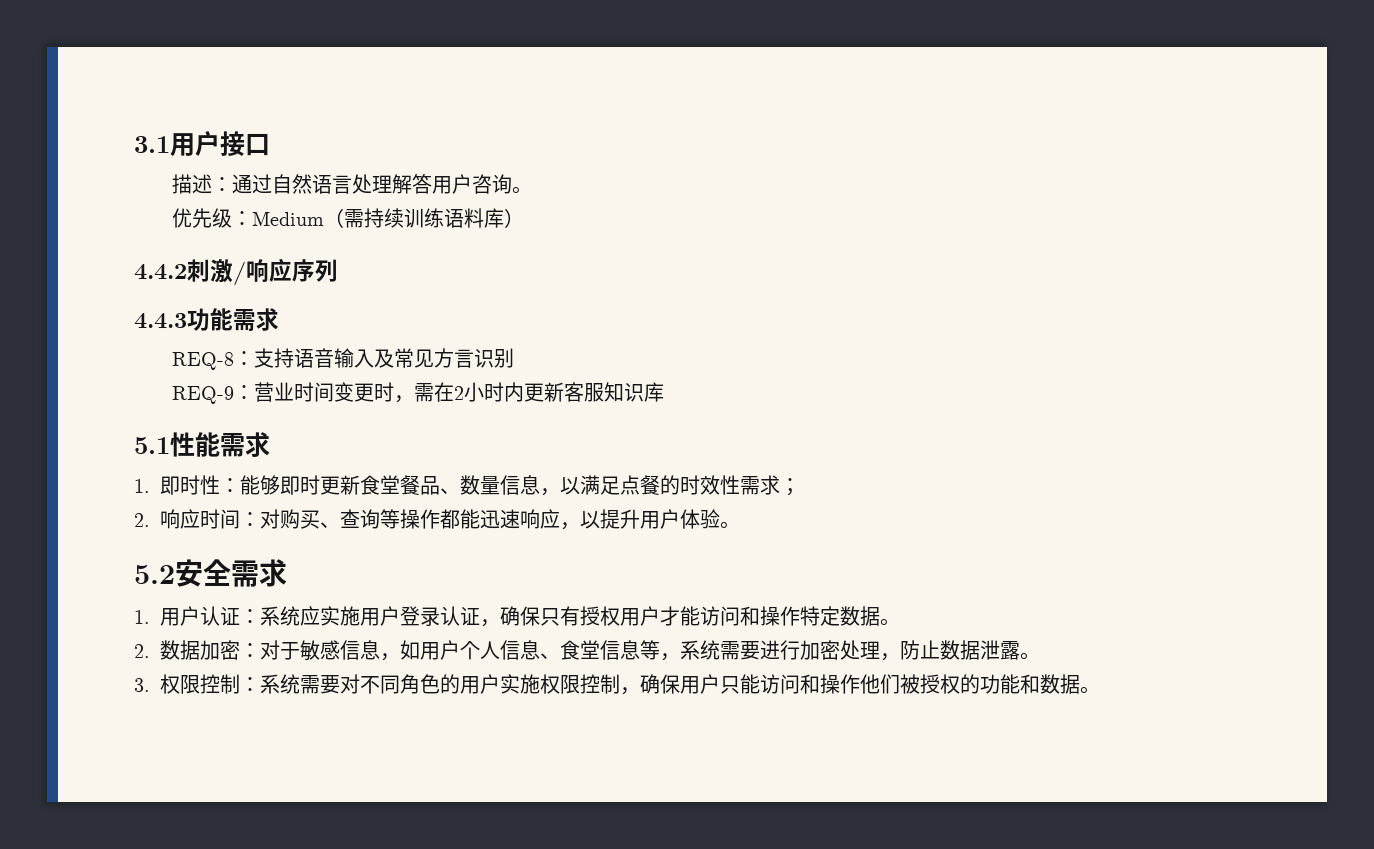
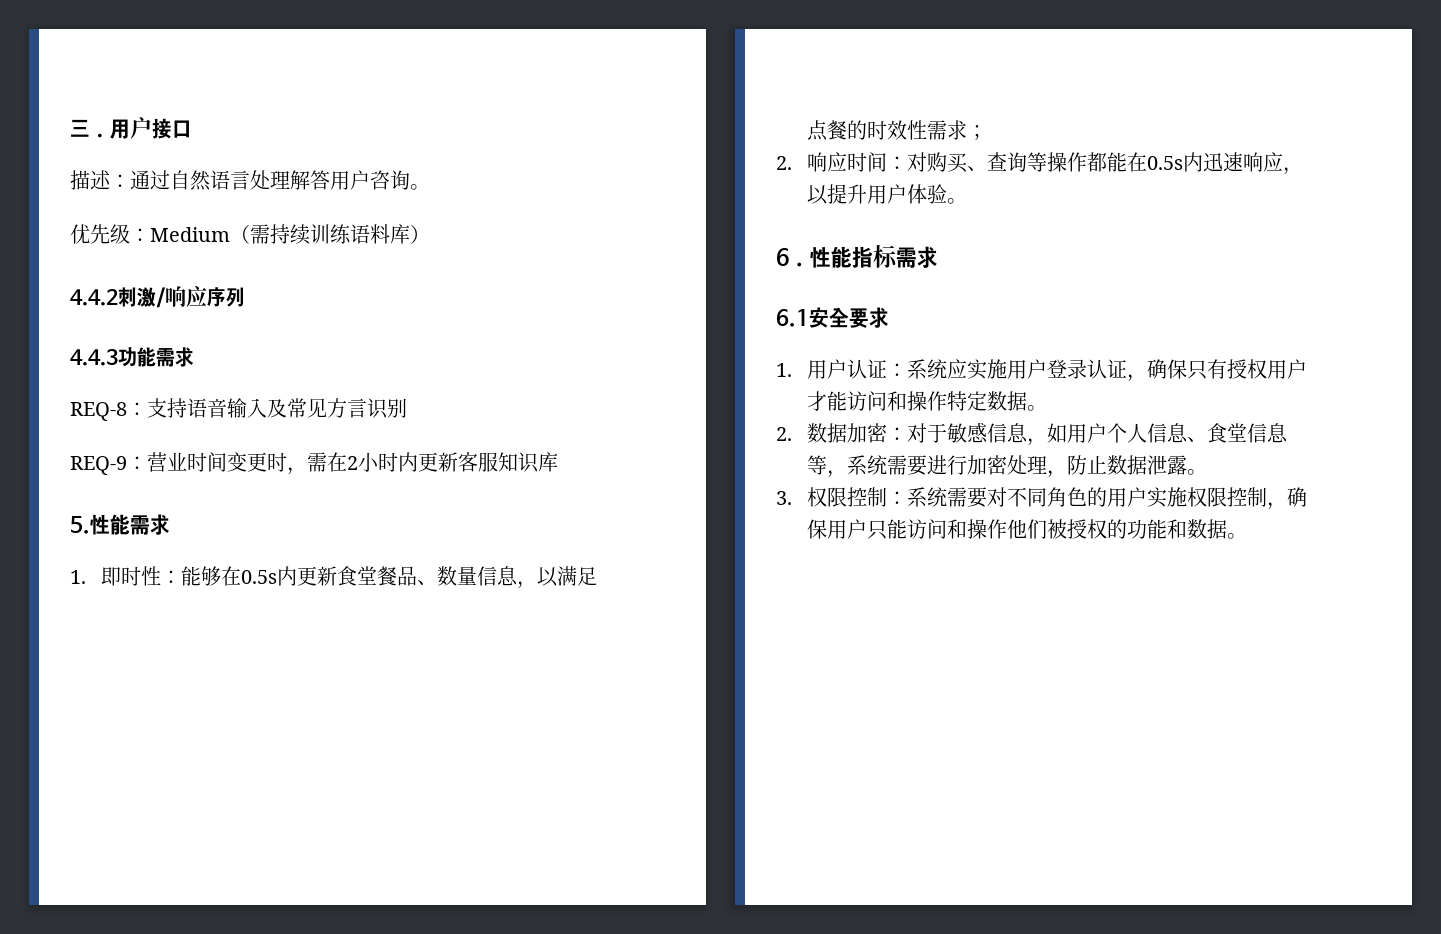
[134,136,170,153] 3.1 -> [70,119,110,138] 三．
[134,437,170,454] 5.1 -> [70,516,90,534] 5.
[280,475,320,495] 即时 -> [220,566,297,586] 在0.5s内
(480, 519) none -> [1126,152,1203,172] 在0.5s内
[134,559,259,587] 5.2安全需 -> [776,245,938,268] [776,307,869,328] 6．性能指标需求 // 6.1安全要

